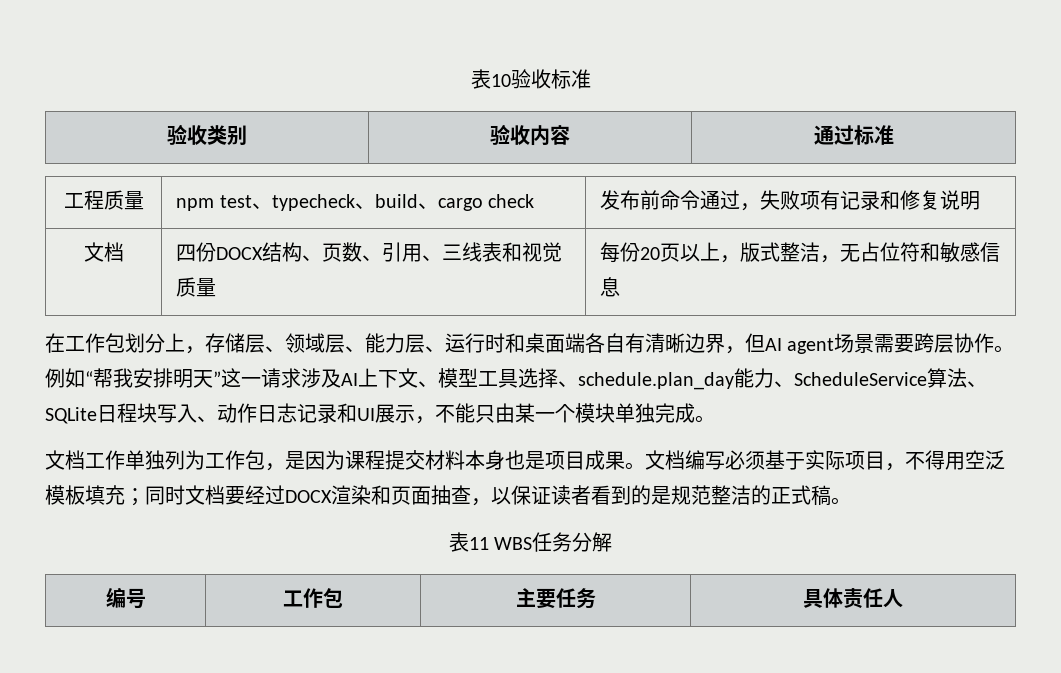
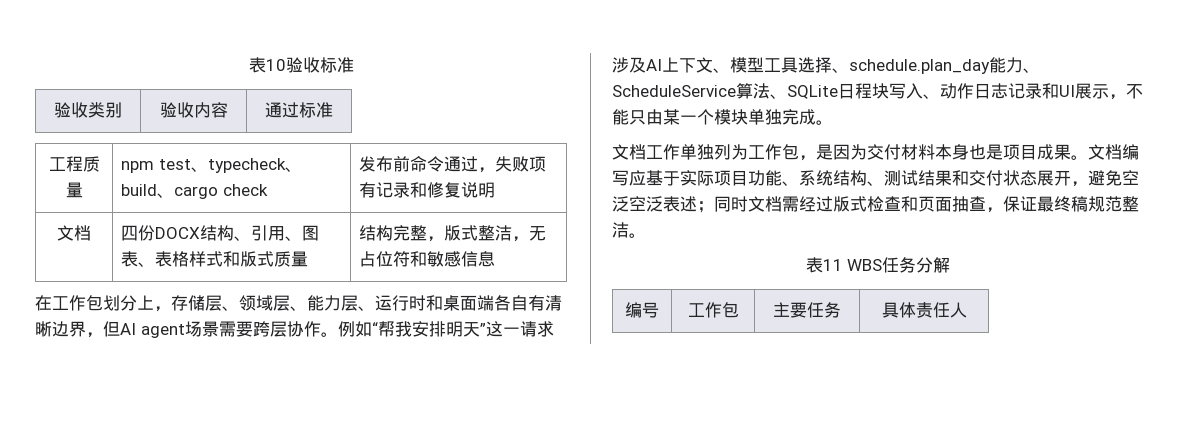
[322,242,563,262] [176,277,217,297] [600,242,721,263] 页数、引用、三线表和视觉质量 | 每份20页以上 -> [251,225,320,241] [121,251,309,267] [359,225,428,241] 引用、图表、表格样式和版式质量 | 结构完整
[345,450,425,470] 课程提交 -> [867,144,901,160] 交付
[725,450,765,470] 必须 -> [629,170,646,186] 应
[885,450,1005,471] [45,485,831,506] ，不得用空泛模板填充；同时文档要经过DOCX渲染和页面抽查，以保证读者看到的是规范整洁的正式稿 -> [748,170,1139,187] [612,196,1139,213] [612,222,629,238] 功能、系统结构、测试结果和交付状态展开，避免空泛空泛表述；同时文档需经过版式检查和页面抽查，保证最终稿规范整洁

